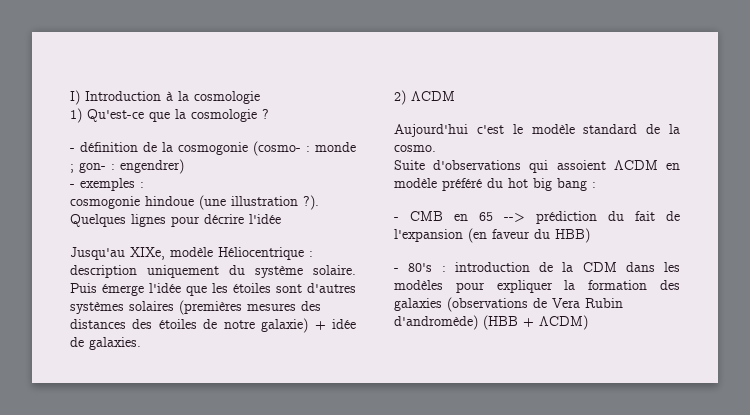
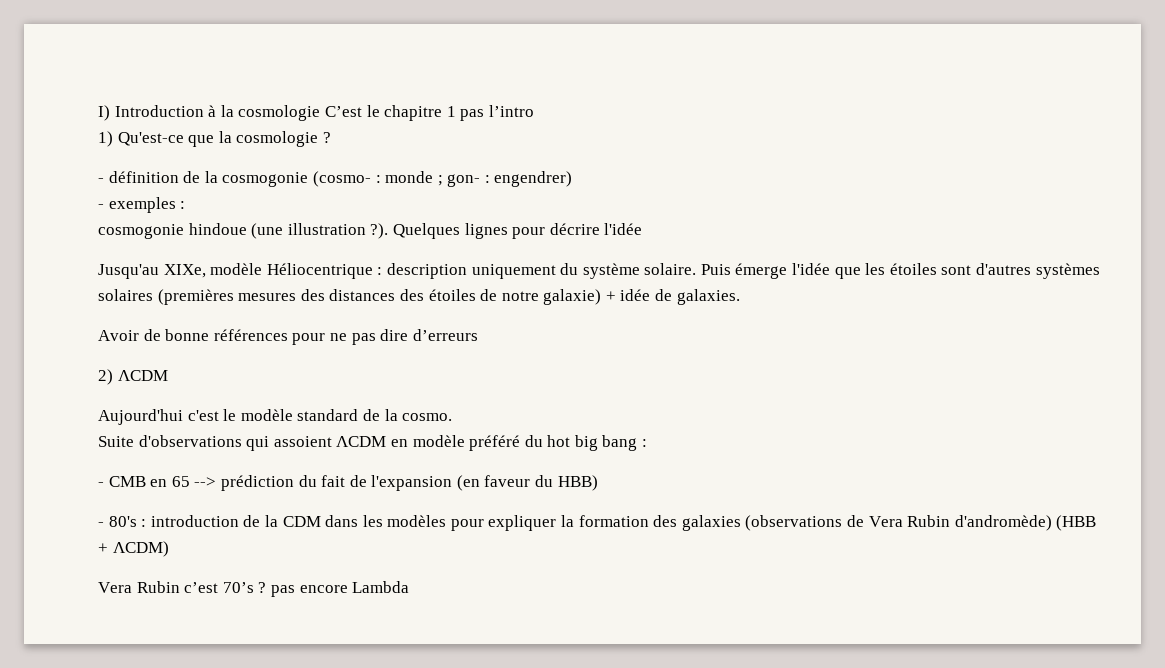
(260, 97) none -> [324,105,534,121] C’est le chapitre 1 pas l’intro
(141, 343) none -> [98,329,478,345] // Avoir de bonne références pour ne pas dire d’erreurs
(588, 322) none -> [98,581,410,597] // Vera Rubin c’est 70’s ? pas encore Lambda

